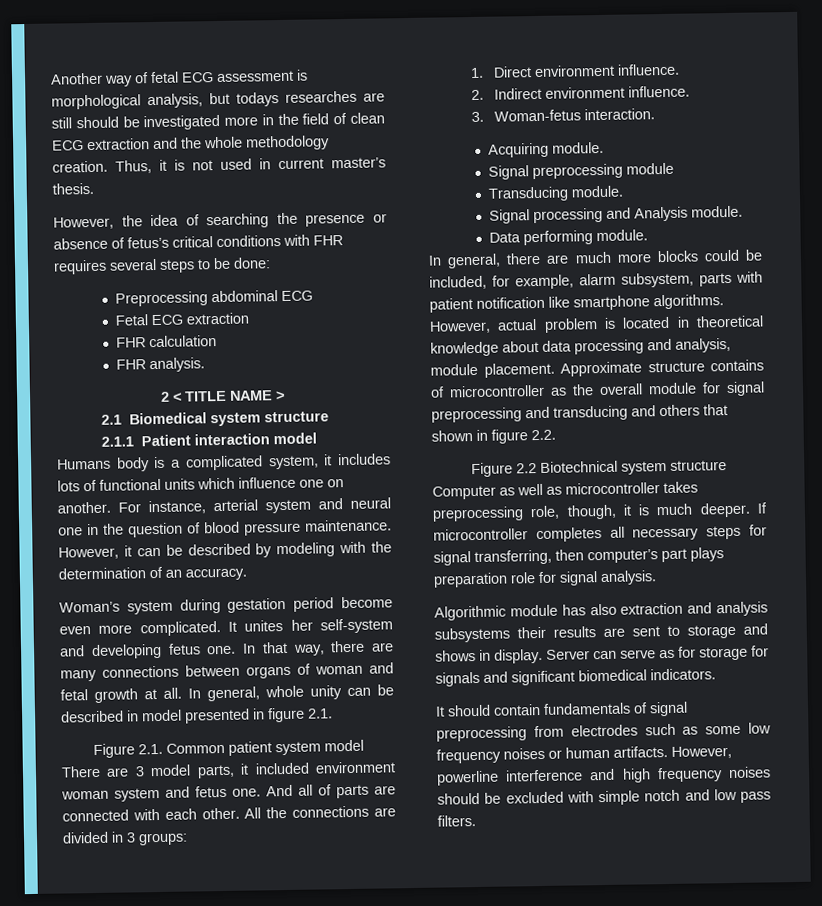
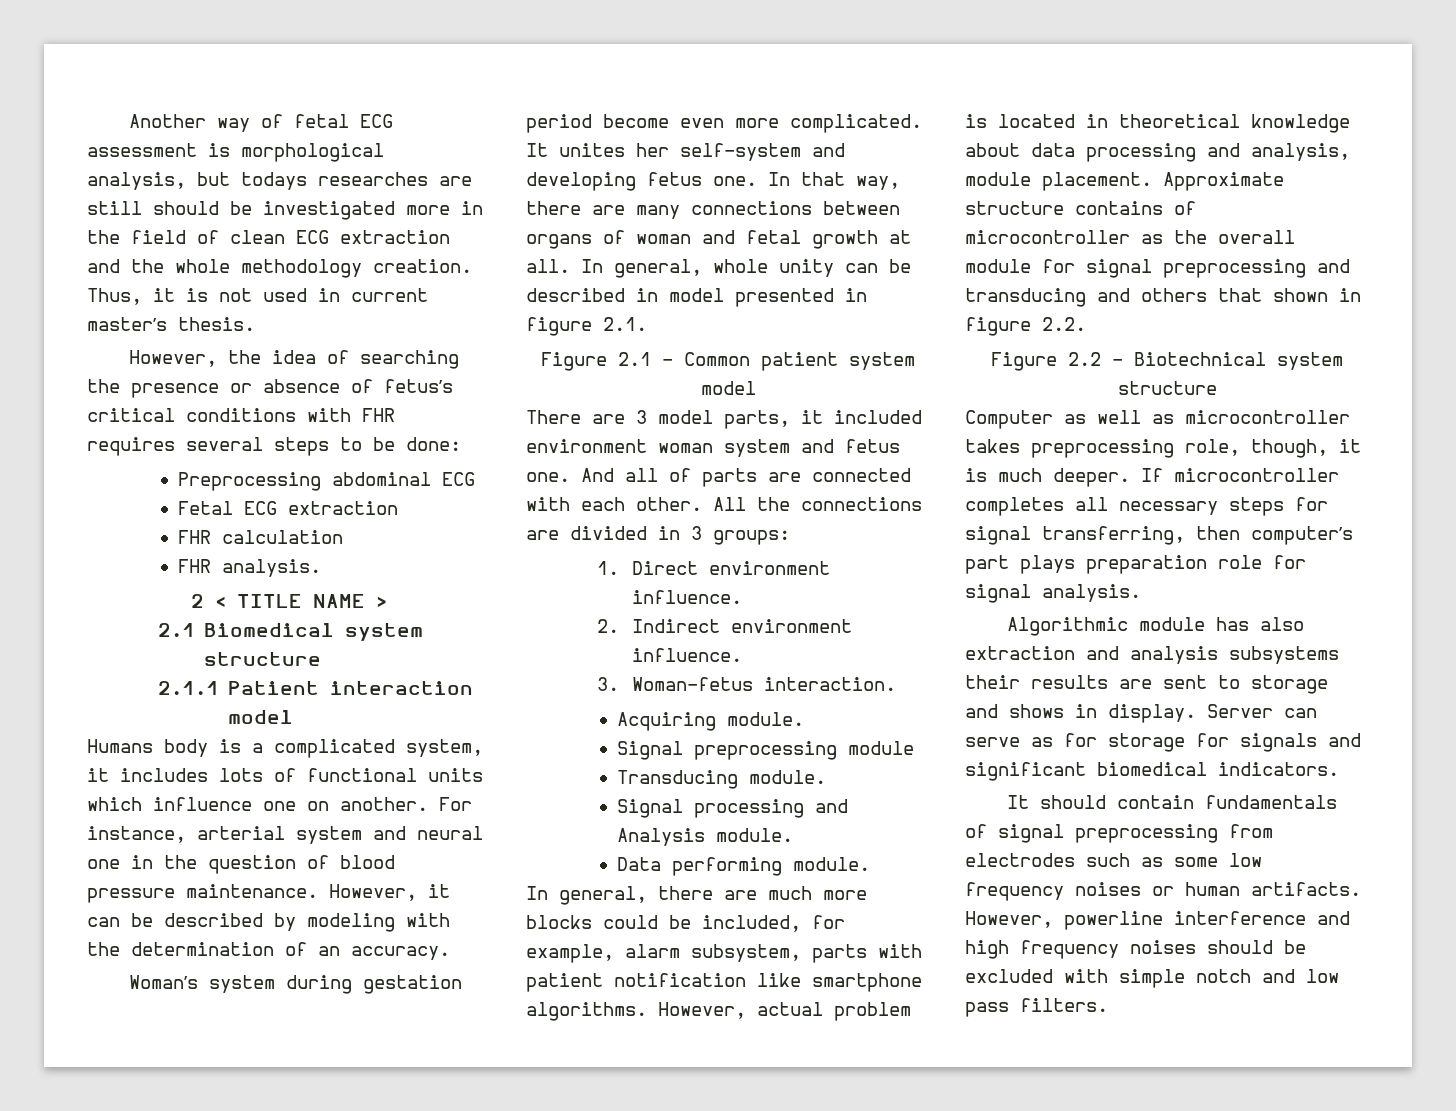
[137,743,163,755] 2.1. -> [618,352,673,366] 2.1 –
(537, 468) none -> [1112,359,1123,366] –

